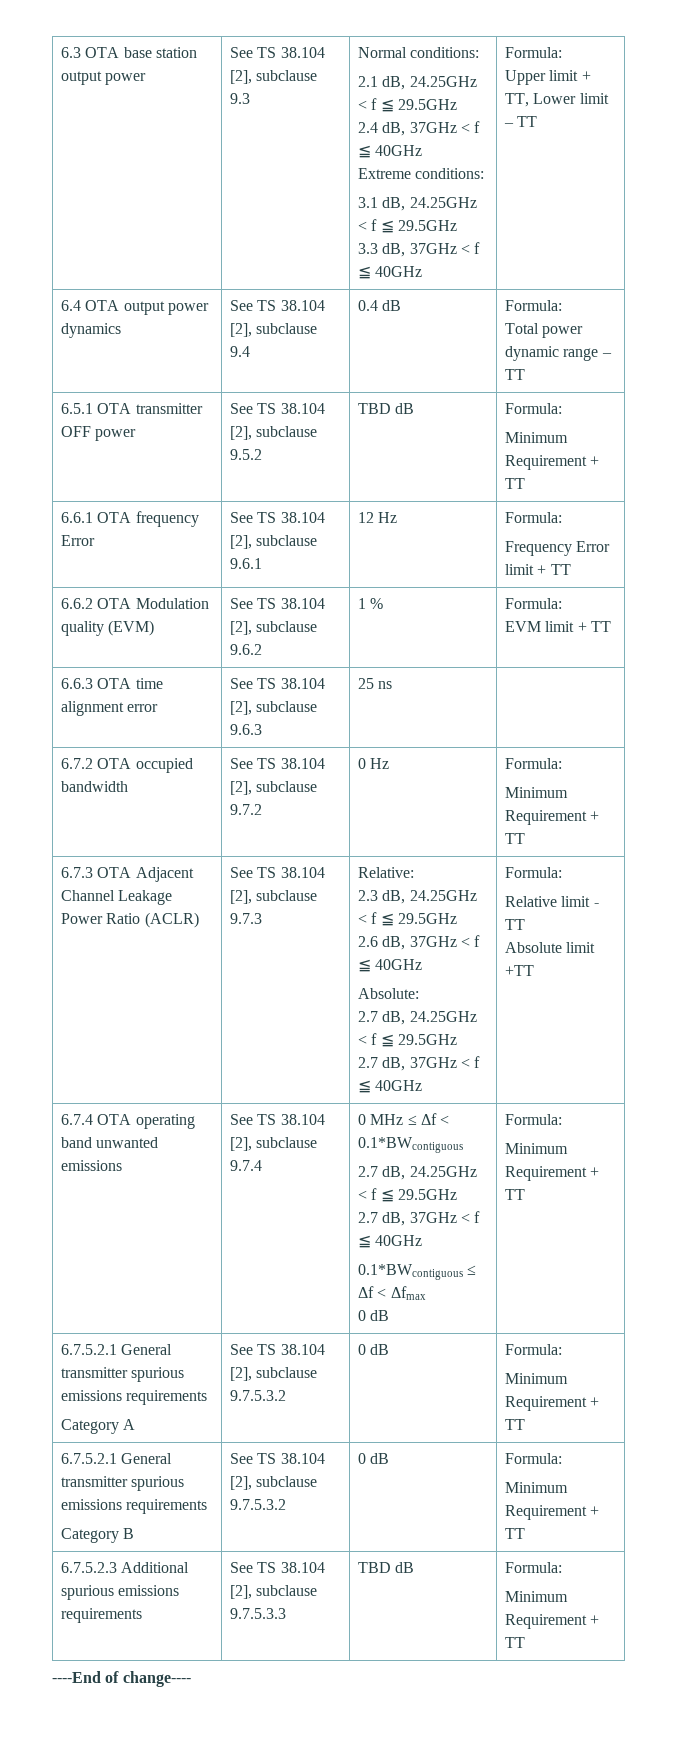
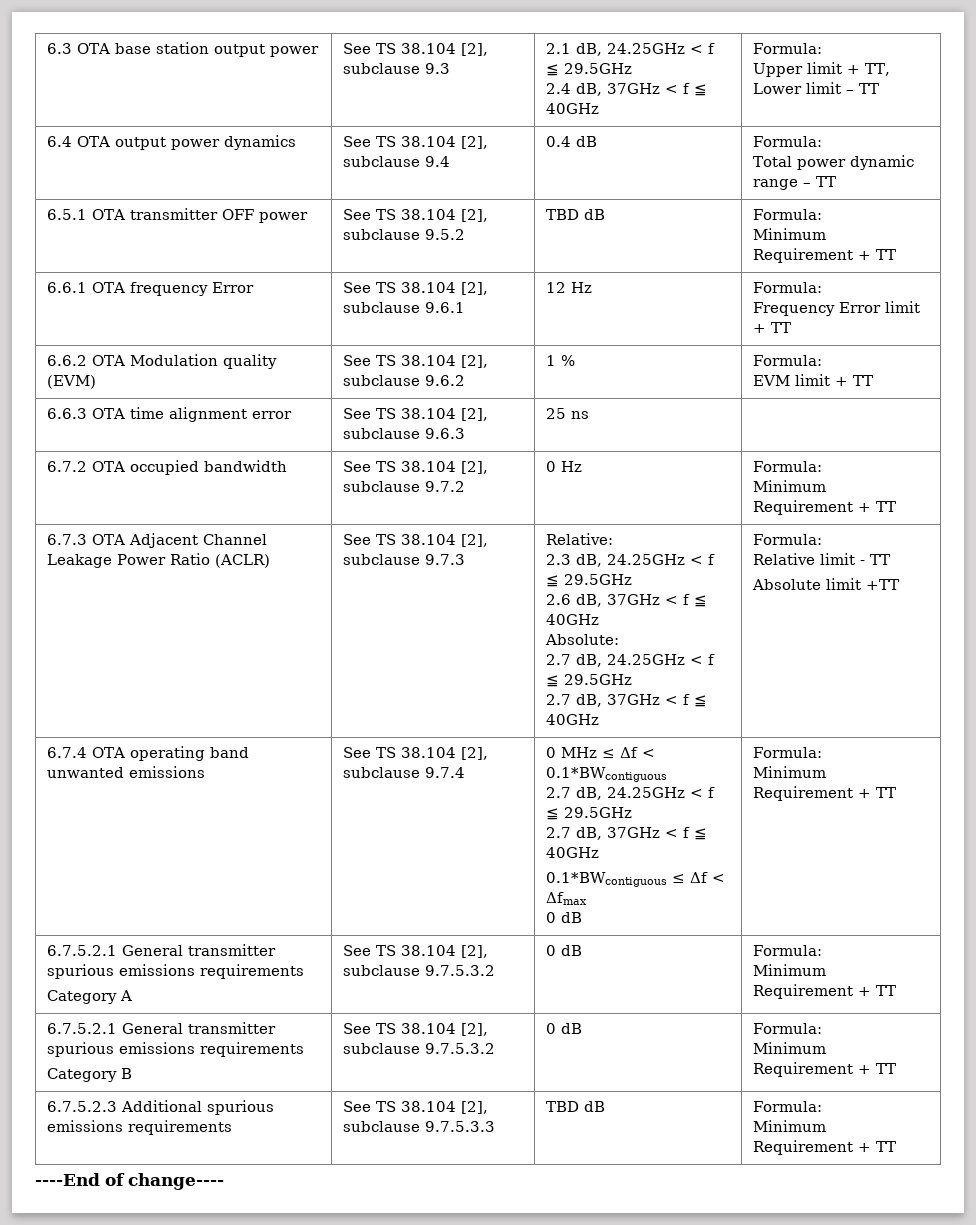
[358,47,480,58] Normal conditions: // -> (451, 68) none
[358,168,485,179] [358,197,477,211] [358,219,458,233] [358,242,481,257] [358,266,423,279] // Extreme conditions: // 3.1 dB, 24.25GHz < f ≦ 29.5GHz // 3.3 dB, 37GHz < f ≦ 40GHz -> (600, 108) none

